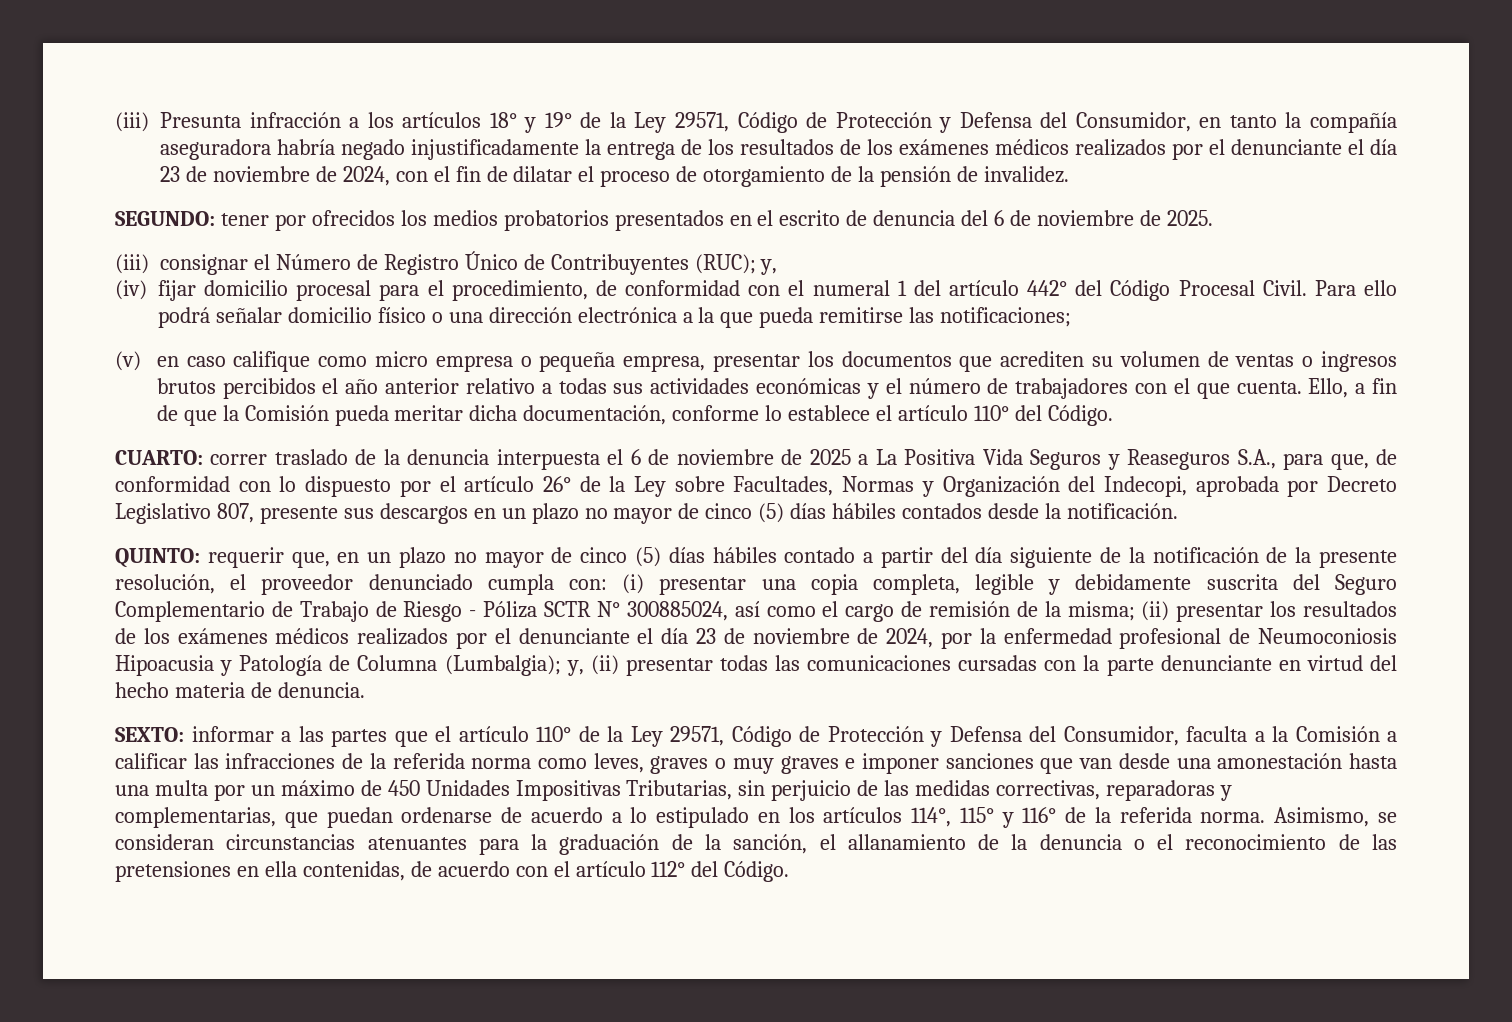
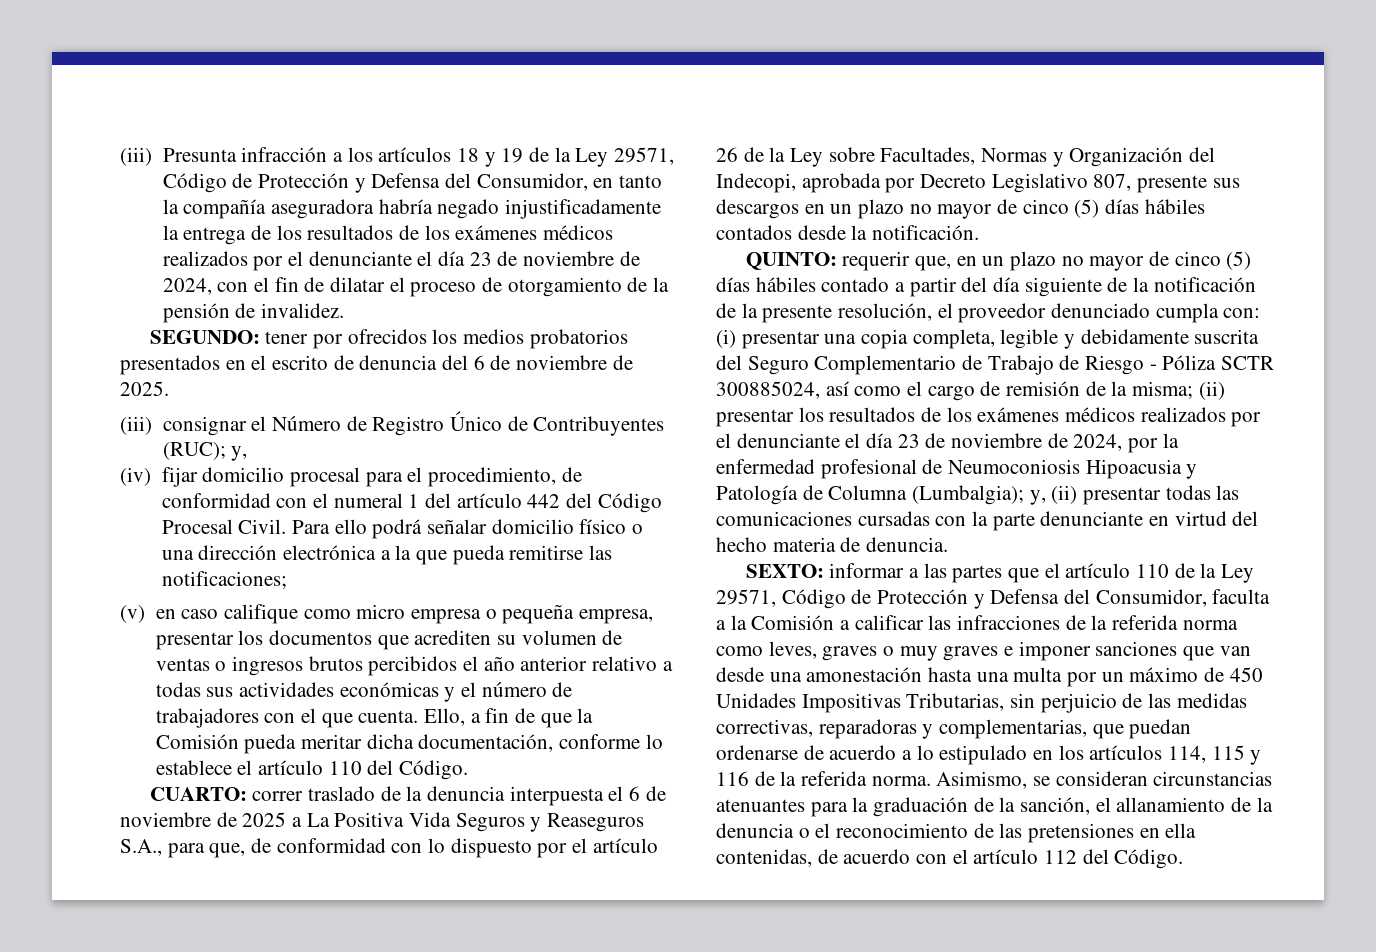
[489,112,572,133] 18° y 19° -> [456,148,524,167] 18 y 19
[1027,280,1068,296] 442° -> [527,494,561,508] 442
[973,405,1009,421] 110° -> [328,761,362,775] 110
[542,476,571,492] 26° -> [716,147,738,162] 26
[596,601,620,617] N° -> (1275, 363) none
[536,726,571,742] 110° -> [1135,564,1169,578] 110
[911,807,1057,828] 114°, 115° y 116° -> [1168,745,1262,765] [716,771,749,786] 114, 115 y 116
[651,861,686,877] 112° -> [1044,850,1078,864] 112

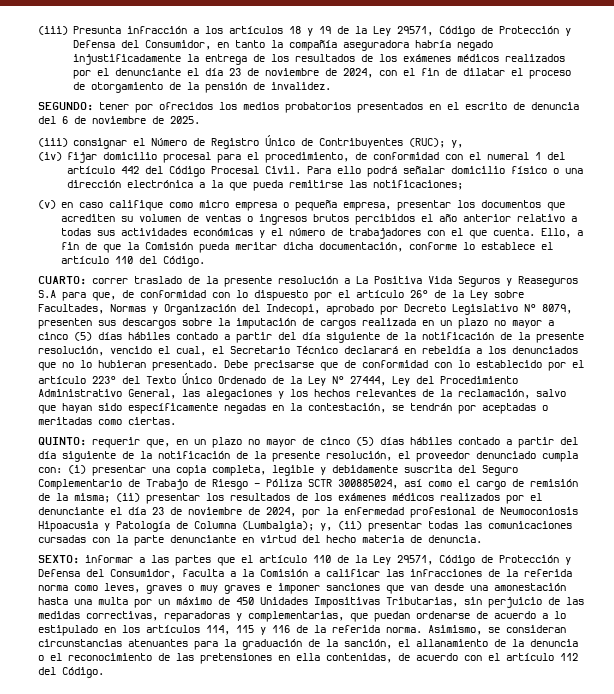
[426,786,666,806] [120,812,287,827] denuncia interpuesta el 6 de noviembre de 2025 -> [224,276,338,287] presente resolución
[120,839,162,856] S.A., -> [38,290,56,298] S.A
[716,147,738,162] 26 -> [410,290,428,298] 26°
[801,173,881,193] aprobada -> [326,304,374,315] aprobado
[1093,174,1240,193] [716,199,1205,219] [716,225,980,240] 807, presente sus descargos en un plazo no mayor de cinco (5) días hábiles contados desde la notificación. -> [524,304,572,314] [38,318,554,329] [38,332,584,343] [38,346,578,356] [38,360,584,371] [38,373,518,386] [38,389,566,400] [38,403,548,414] [38,417,176,425] N° 8079, presenten sus descargos sobre la imputación de cargos realizada en un plazo no mayor a cinco (5) días hábiles contado a partir del día siguiente de la notificación de la presente resolución, vencido el cual, el Secretario Técnico declarará en rebeldía a los denunciados que no lo hubieran presentado. Debe precisarse que de conformidad con lo establecido por el artículo 223° del Texto Único Ordenado de la Ley N° 27444, Ley del Procedimiento Administrativo General, las alegaciones y los hechos relevantes de la reclamación, salvo que hayan sido específicamente negadas en la contestación, se tendrán por aceptadas o meritadas como ciertas.

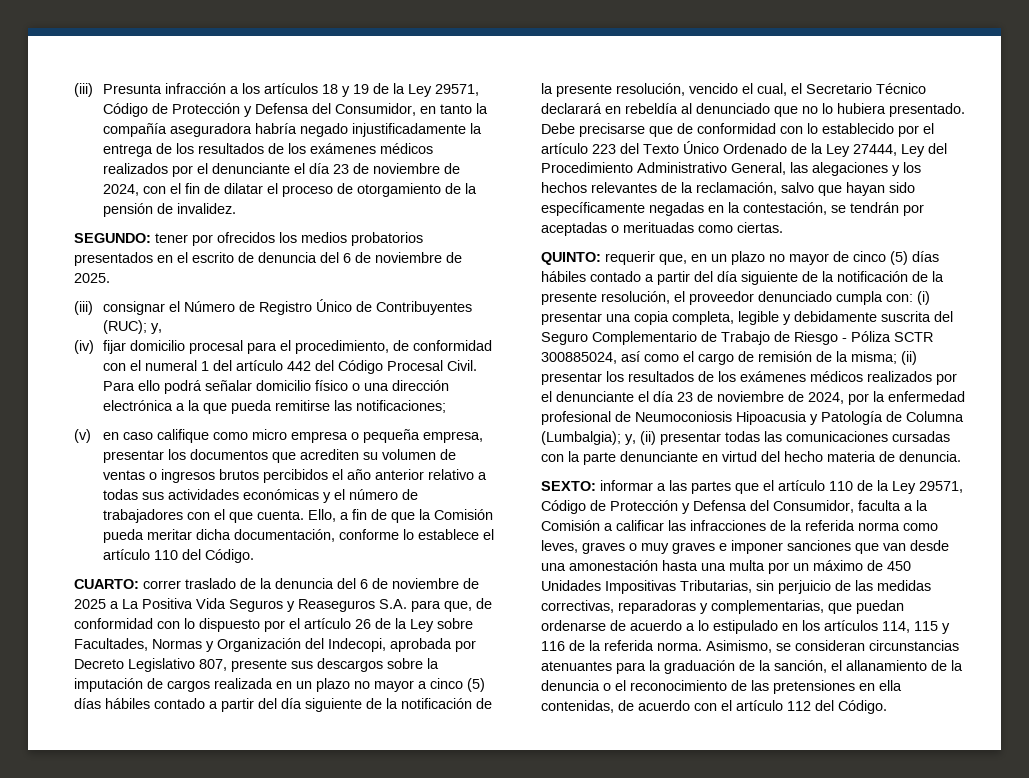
[224,276,338,287] presente resolución -> [275,578,479,589] [74,599,106,609] denuncia del 6 de noviembre de 2025
[38,290,56,298] S.A -> [379,599,407,609] S.A.
[410,290,428,298] 26° -> [355,619,371,629] 26
[326,304,374,315] aprobado -> [390,638,452,652] aprobada
[524,304,572,314] [38,318,92,329] N° 8079, presenten -> [199,659,287,672] 807, presente
[476,346,578,354] a los denunciados -> [681,103,770,114] al denunciado
[98,360,146,368] hubieran -> [837,103,886,114] hubiera
[92,376,116,384] 223° -> [592,144,616,154] 223
[332,376,344,384] N° -> (850, 150) none
[38,417,92,425] meritadas -> [623,222,694,233] merituadas

